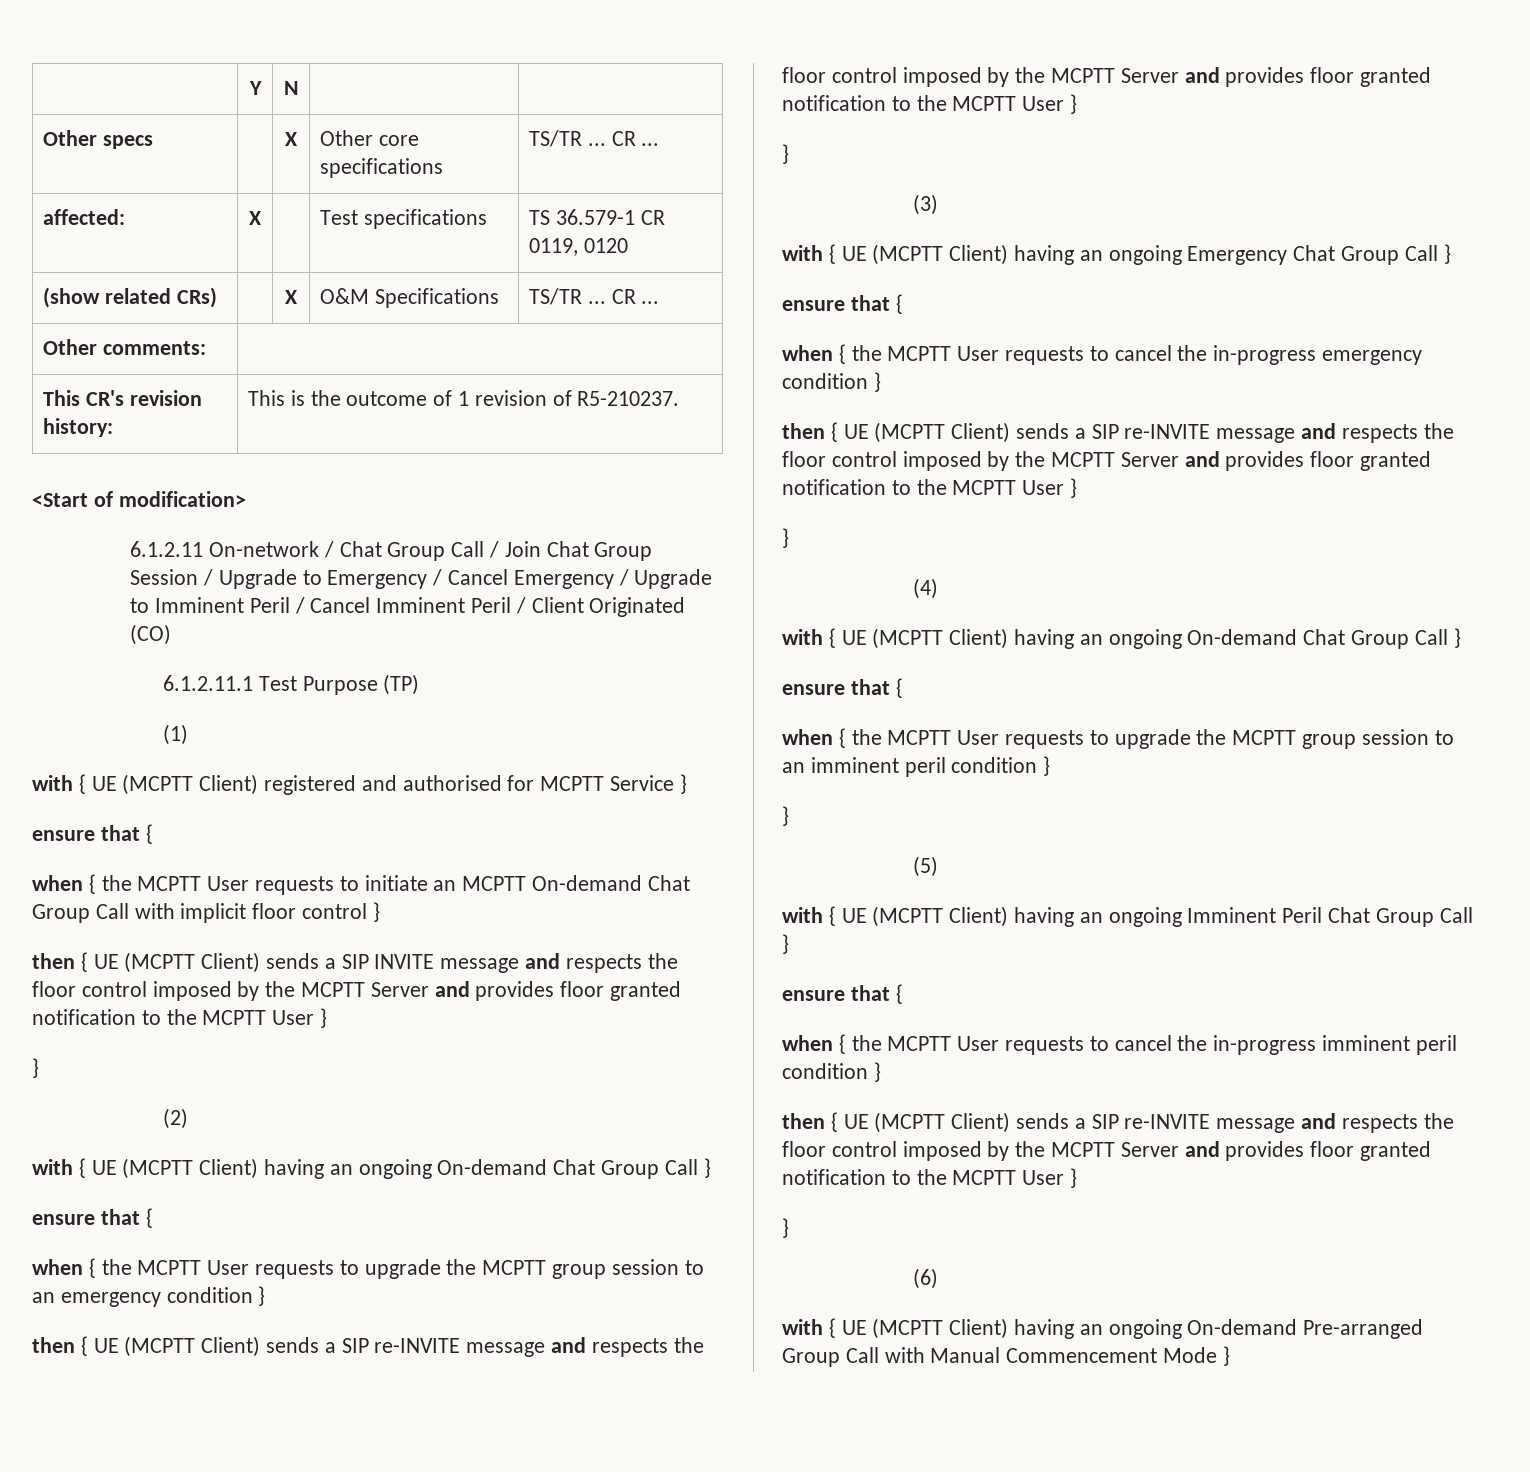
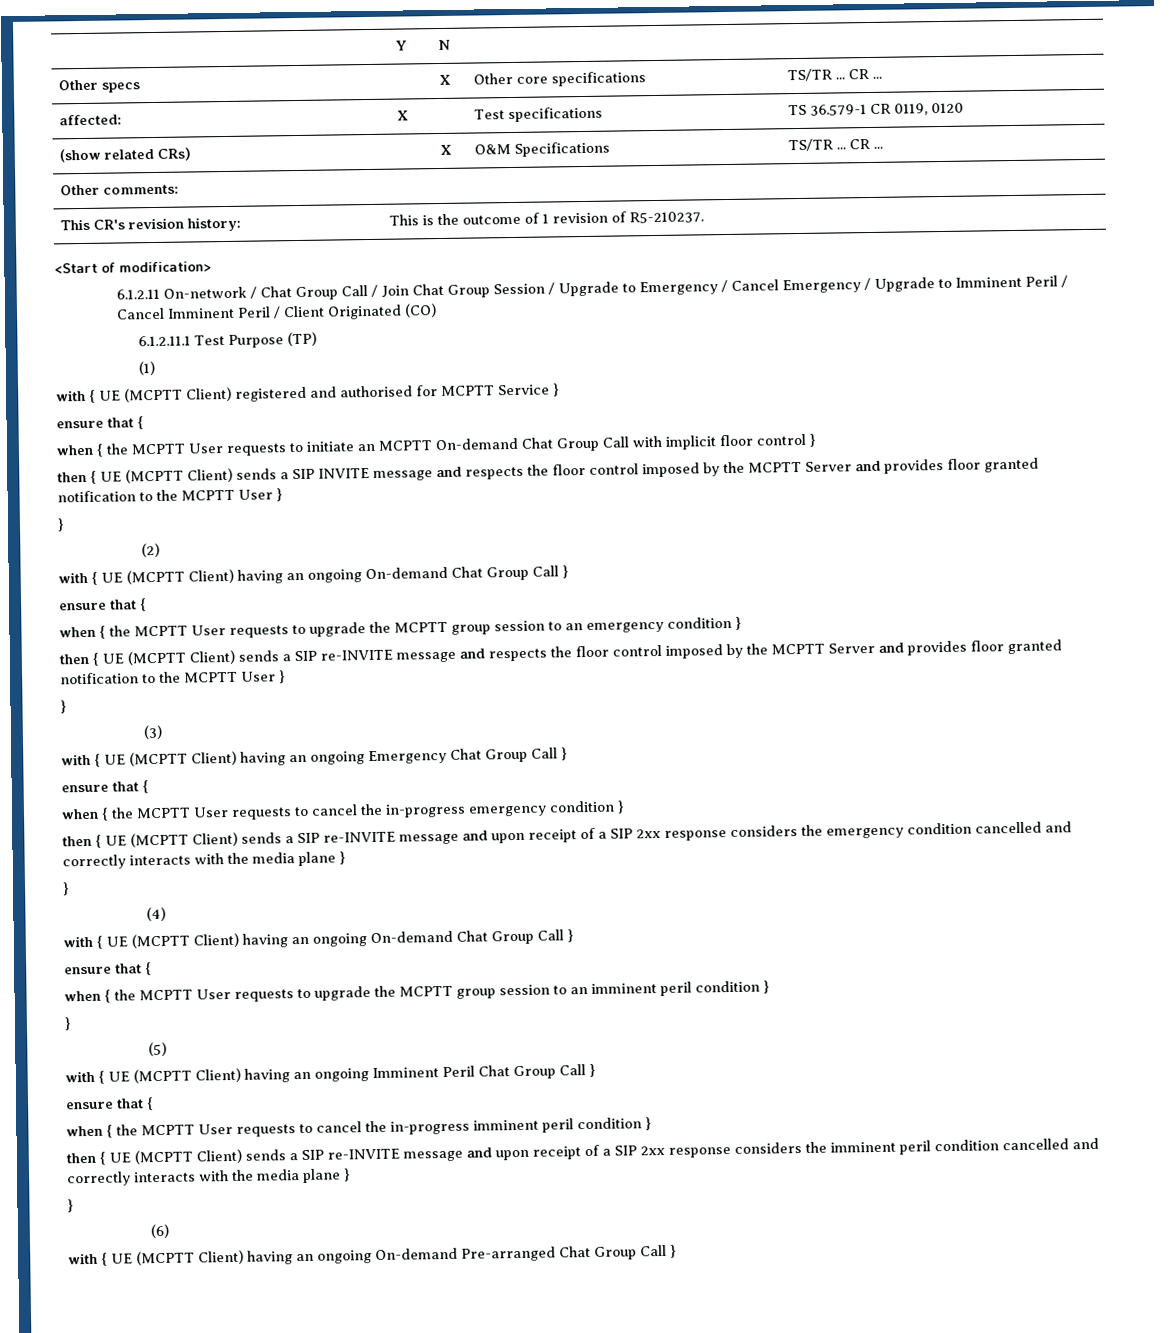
[1341,423,1454,443] [782,451,1432,471] [782,479,1065,495] respects the floor control imposed by the MCPTT Server and provides floor granted notification to the MCPTT User -> [491,821,1072,844] [62,851,336,870] upon receipt of a SIP 2xx response considers the emergency condition cancelled and correctly interacts with the media plane
[1341,1113,1454,1133] [782,1141,1432,1161] [782,1169,1065,1185] respects the floor control imposed by the MCPTT Server and provides floor granted notification to the MCPTT User -> [495,1137,1099,1161] [67,1168,341,1187] upon receipt of a SIP 2xx response considers the imminent peril condition cancelled and correctly interacts with the media plane
[782,1347,1218,1367] Group Call with Manual Commencement Mode -> [559,1244,667,1260] Chat Group Call

